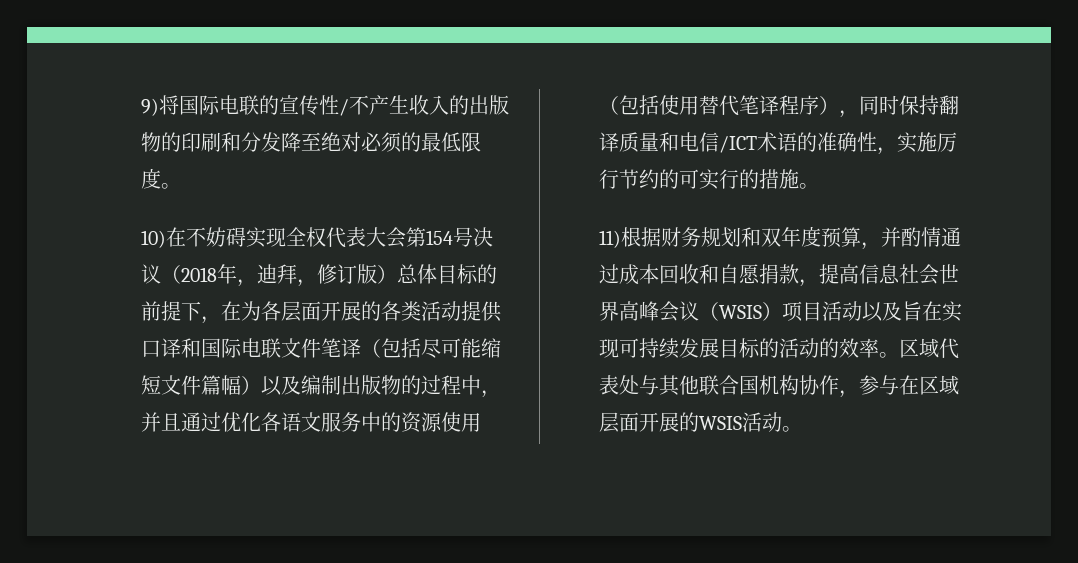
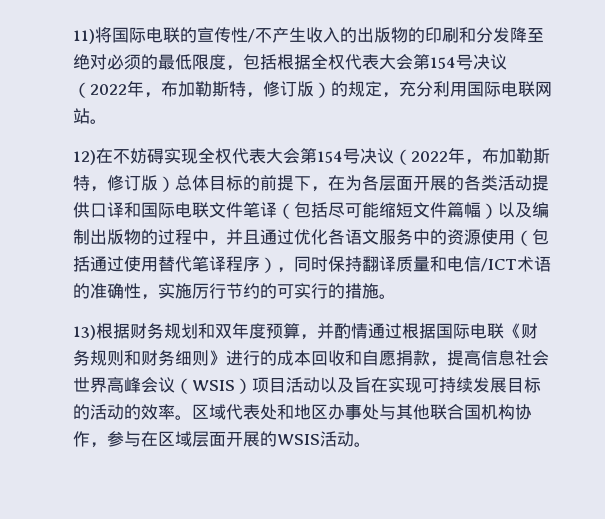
[141,98,160,116] 9) -> [72,29,95,44] 11)
[161,183,182,189] [141,230,167,248] 。 // 10) -> [225,54,507,71] [72,80,552,98] [72,108,107,124] [72,150,96,165] ，包括根据全权代表大会第154号决议（2022年，布加勒斯特，修订版）的规定，充分利用国际电联网站。 // 12)
[181,264,298,287] 2018年，迪拜 -> [410,147,550,165] [72,175,90,191] 2022年，布加勒斯特
(660, 105) none -> [89,256,124,272] 通过
[599,230,622,248] 11) -> [72,325,96,340] 13)
(620, 274) none -> [401,323,538,339] [72,350,277,366] 根据国际电联《财务规则和财务细则》进行的
(640, 385) none -> [276,404,379,420] 和地区办事处

